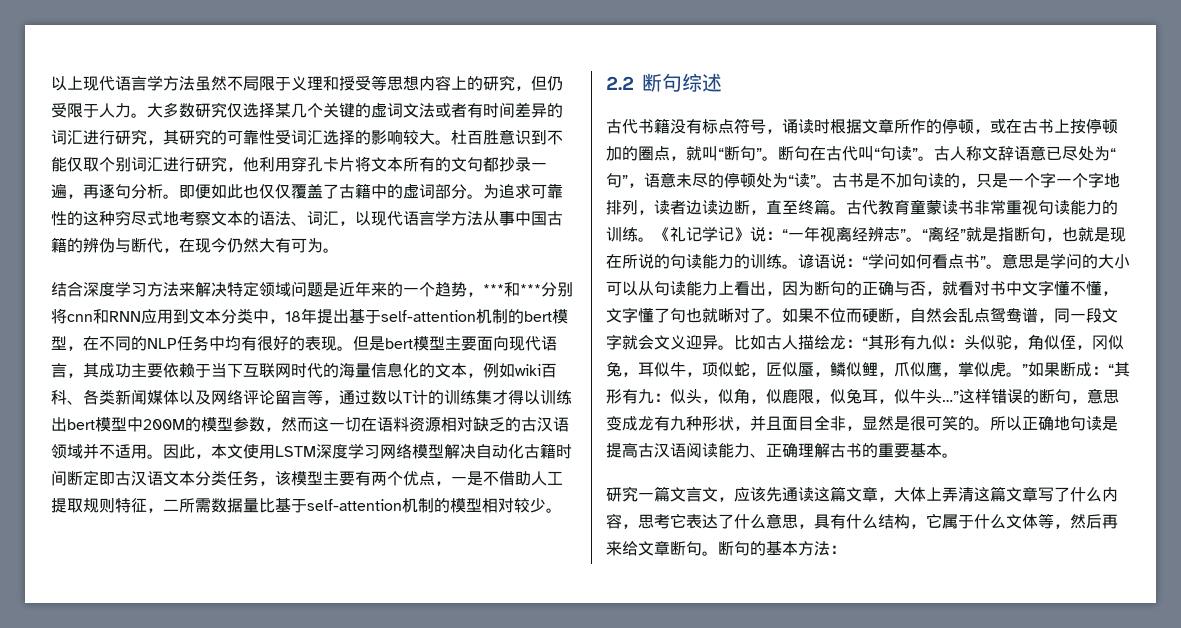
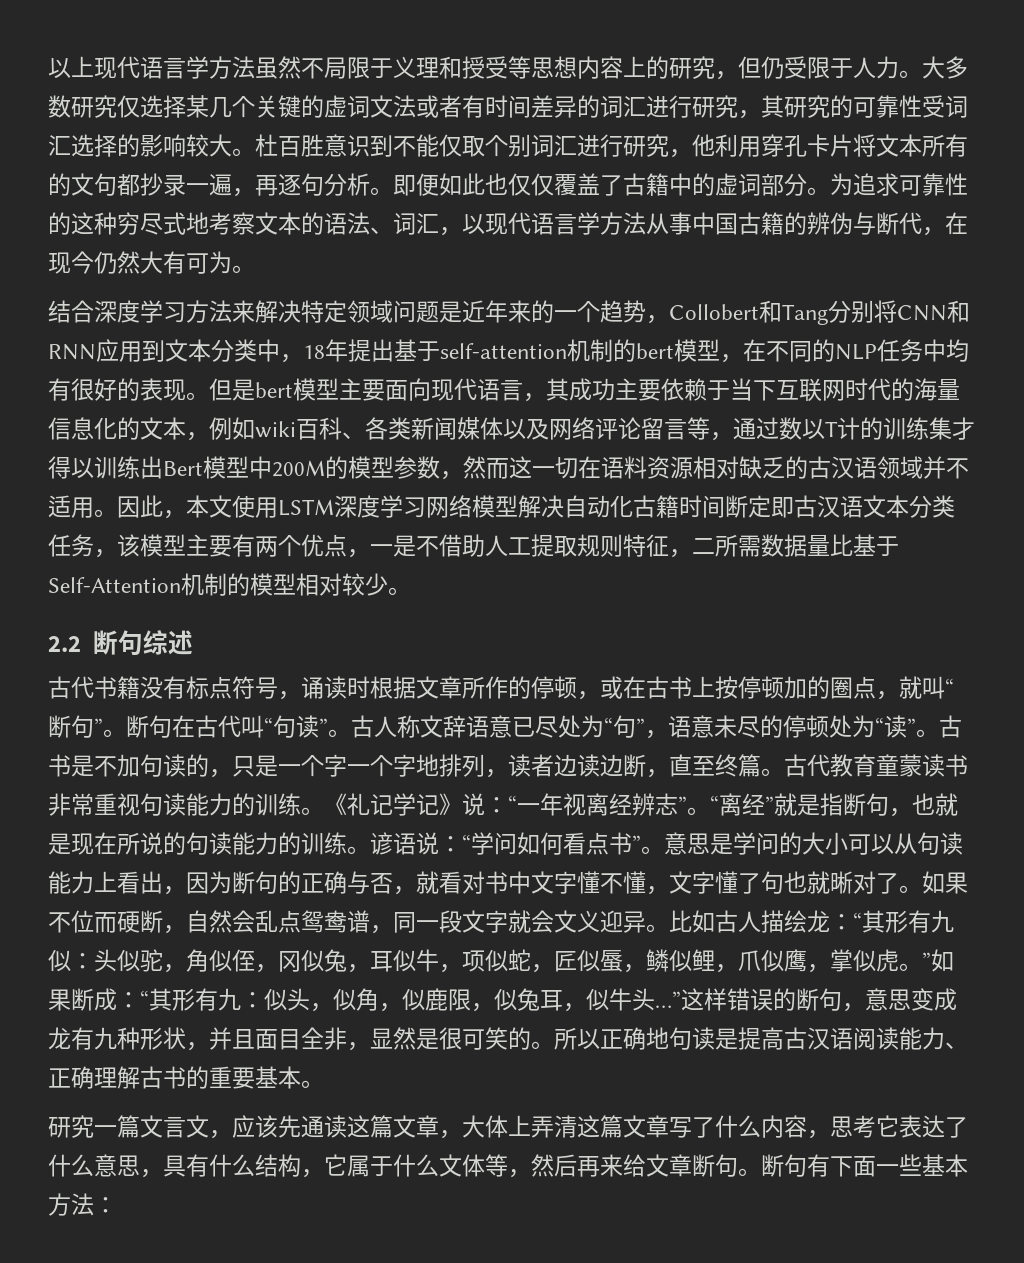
[483,282,573,297] [51,308,93,324] ***和***分别将cnn -> [669,300,947,325] Collobert和Tang分别将CNN
[67,419,95,430] bert -> [163,461,203,476] Bert
[307,499,402,511] self-attention -> [48,577,181,593] Self-Attention
[750,541,766,556] 的 -> [807,1154,922,1177] 有下面一些

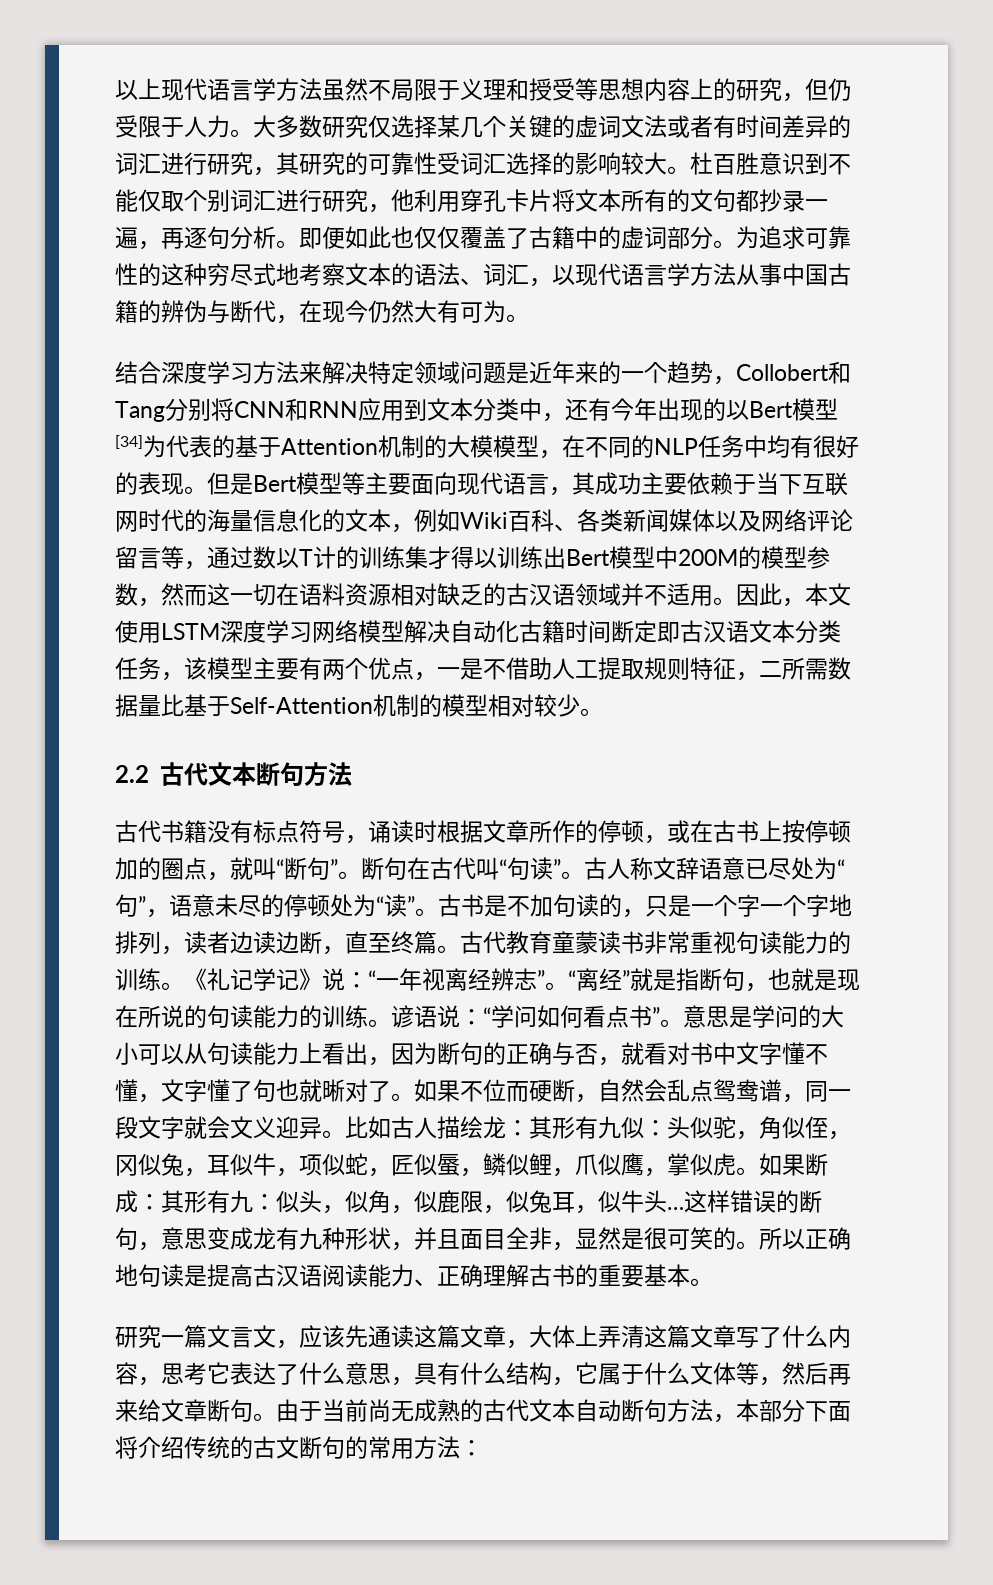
[303,339,674,362] 18年提出基于self-attention机制的bert -> [565,398,838,421] [115,435,493,458] 还有今年出现的以Bert模型[34]为代表的基于Attention机制的大模
[255,378,339,401] bert模型 -> [253,472,365,495] Bert模型等
[255,421,296,438] wiki -> [460,512,508,529] Wiki
[92,630,193,656] 断句综述 -> [160,762,353,786] 古代文本断句方法
[853,912,862,930] “ -> (529, 1128) none
[922,952,931,969] ” -> (759, 1171) none
[140,990,149,1008] “ -> (161, 1202) none
[655,991,681,1008] …” -> [667,1207,684,1210] …
[761,1154,968,1177] 断句有下面一些基本 -> [276,1399,851,1423] [115,1436,414,1459] 由于当前尚无成熟的古代文本自动断句方法，本部分下面将介绍传统的古文断句的常用

